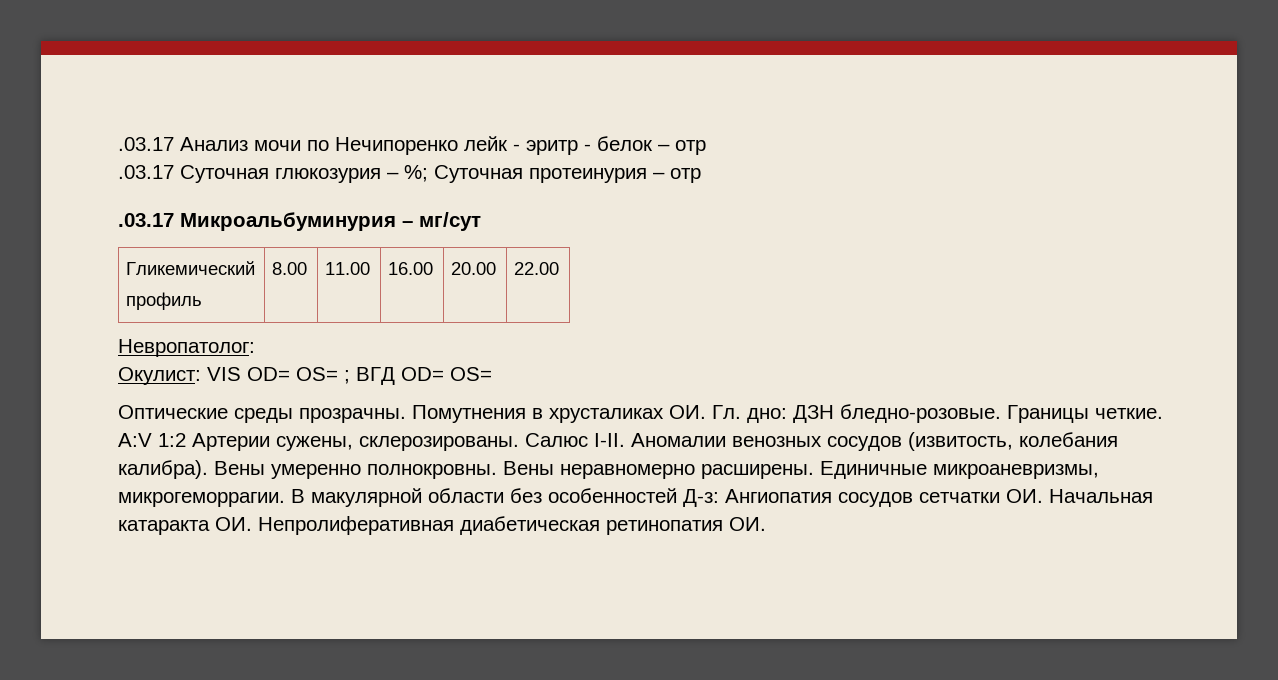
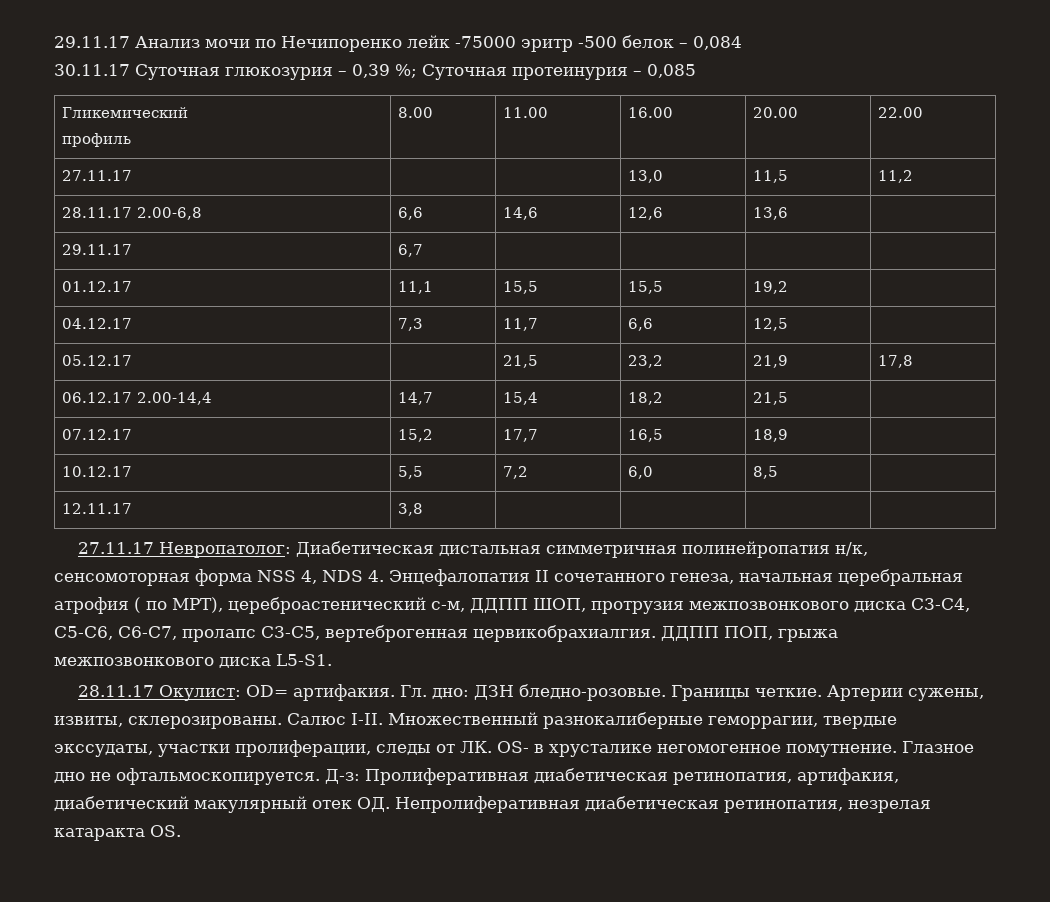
[118,137,174,151] .03.17 -> [54,36,130,48] 29.11.17
[513,136,706,155] [118,165,174,179] - эритр - белок – отр // .03.17 -> [455,35,742,52] [54,64,130,76] -75000 эритр -500 белок – 0,084 // 30.11.17
(399, 175) none -> [352,64,390,78] 0,39
[670,168,701,183] [118,212,481,231] отр // .03.17 Микроальбуминурия – мг/сут -> [647,64,696,78] 0,085
[118,339,255,357] [118,367,492,385] [118,405,706,423] // Невропатолог: // Окулист: VIS OD= OS= ; ВГД OD= OS= // Оптические среды прозрачны. Помутнения в хрусталиках ОИ. -> [61,170,132,181] [627,170,663,183] [752,170,788,183] [877,170,913,183] [61,207,202,220] [397,207,423,220] [502,207,538,220] [627,207,663,220] [752,207,788,220] [61,244,132,255] [397,244,423,257] [61,281,132,292] [397,281,433,294] [502,281,538,294] [627,281,663,294] [752,281,788,294] [61,318,132,329] [397,318,423,331] [502,318,538,331] [627,318,653,331] [752,318,788,331] [61,355,132,366] [502,355,538,368] [627,355,663,368] [752,355,788,368] [877,355,913,368] [61,392,212,405] [397,392,433,405] [502,392,538,405] [627,392,663,405] [752,392,788,405] [61,429,132,440] [397,429,433,442] [502,429,538,442] [627,429,663,442] [752,429,788,442] [61,466,132,477] [397,466,423,479] [502,466,528,479] [627,466,653,479] [752,466,778,479] [61,503,132,514] [397,503,423,516] [78,541,869,558] [54,569,963,586] [54,597,970,614] [54,625,838,642] [54,654,332,668] [78,684,396,701] // 27.11.17 | | | 13,0 | 11,5 | 11,2 // 28.11.17 2.00-6,8 | 6,6 | 14,6 | 12,6 | 13,6 | // 29.11.17 | 6,7 | | | | // 01.12.17 | 11,1 | 15,5 | 15,5 | 19,2 | // 04.12.17 | 7,3 | 11,7 | 6,6 | 12,5 | // 05.12.17 | | 21,5 | 23,2 | 21,9 | 17,8 // 06.12.17 2.00-14,4 | 14,7 | 15,4 | 18,2 | 21,5 | // 07.12.17 | 15,2 | 17,7 | 16,5 | 18,9 | // 10.12.17 | 5,5 | 7,2 | 6,0 | 8,5 | // 12.11.17 | 3,8 | | | | // 27.11.17 Невропатолог: Диабетическая дистальная симметричная полинейропатия н/к, сенсомоторная форма NSS 4, NDS 4. Энцефалопатия II сочетанного генеза, начальная церебральная атрофия ( по МРТ), цереброастенический с-м, ДДПП ШОП, протрузия межпозвонкового диска С3-С4, С5-С6, С6-С7, пролапс С3-С5, вертеброгенная цервикобрахиалгия. ДДПП ПОП, грыжа межпозвонкового диска L5-S1. // 28.11.17 Окулист: OD= артифакия.
[118,433,186,447] А:V 1:2 -> (823, 692) none
(353, 443) none -> [54,716,123,727] извиты,
[631,432,1118,451] [118,460,1099,479] [118,488,1153,507] [118,516,766,535] Аномалии венозных сосудов (извитость, колебания калибра). Вены умеренно полнокровны. Вены неравномерно расширены. Единичные микроаневризмы, микрогеморрагии. В макулярной области без особенностей Д-з: Ангиопатия сосудов сетчатки ОИ. Начальная катаракта ОИ. Непролиферативная диабетическая ретинопатия ОИ. -> [388,712,897,729] [54,740,974,757] [54,768,899,785] [54,796,931,813] [54,825,181,841] Множественный разнокалиберные геморрагии, твердые экссудаты, участки пролиферации, следы от ЛК. OS- в хрусталике негомогенное помутнение. Глазное дно не офтальмоскопируется. Д-з: Пролиферативная диабетическая ретинопатия, артифакия, диабетический макулярный отек ОД. Непролиферативная диабетическая ретинопатия, незрелая катаракта ОS.

